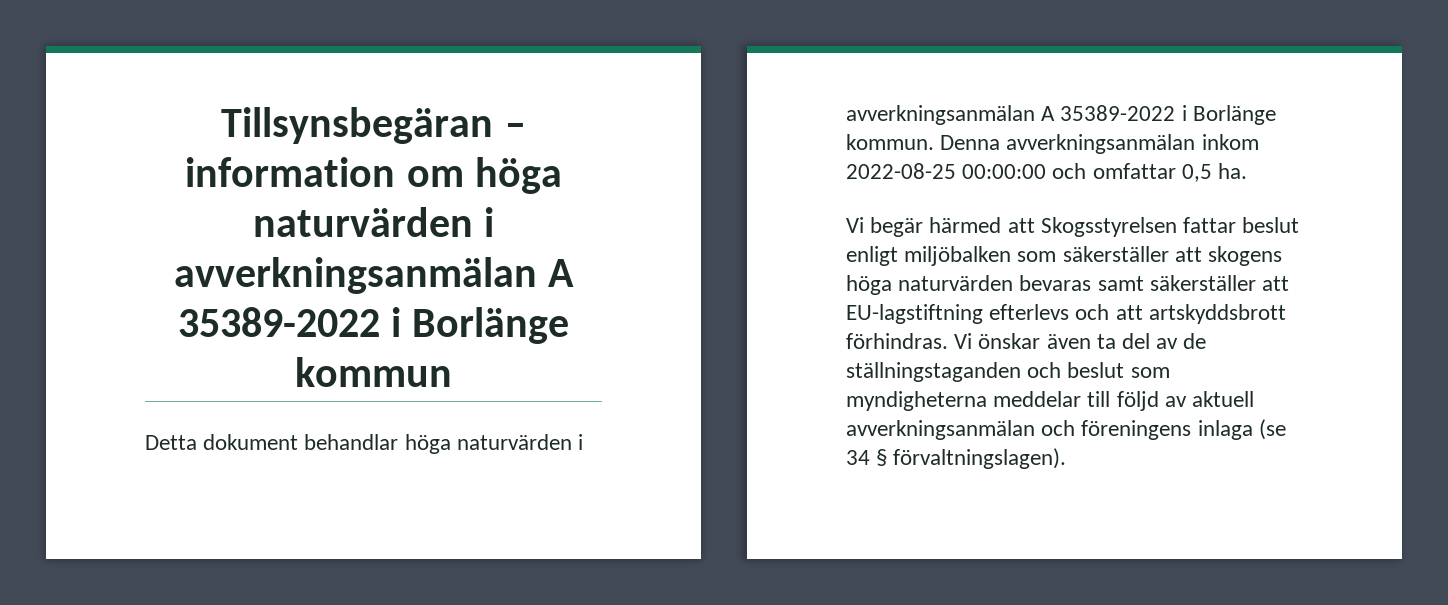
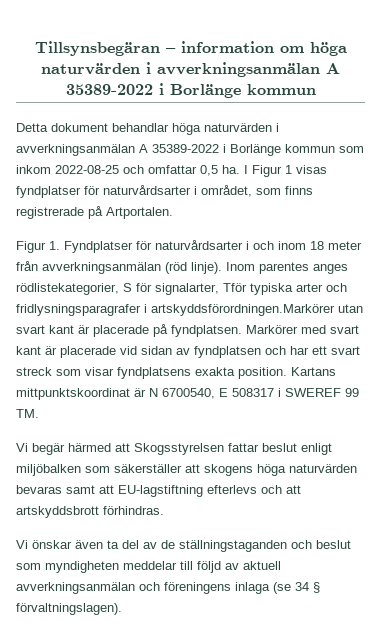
[846,134,1196,154] kommun. Denna avverkningsanmälan -> [285,144,364,153] kommun som
[962,164,1047,179] 00:00:00 -> (119, 169) none
(1248, 171) none -> [244,165,327,177] [16,185,313,198] [16,206,173,219] [16,240,362,253] [16,261,348,274] [16,283,347,295] [16,304,363,316] [16,324,359,337] [16,346,360,358] [16,367,336,379] [16,388,359,400] [16,409,39,418] I Figur 1 visas fyndplatser för naturvårdsarter i området, som finns registrerade på Artportalen. // Figur 1. Fyndplatser för naturvårdsarter i och inom 18 meter från avverkningsanmälan (röd linje). Inom parentes anges rödlistekategorier, S för signalarter, Tför typiska arter och fridlysningsparagrafer i artskyddsförordningen.Markörer utan svart kant är placerade på fyndplatsen. Markörer med svart kant är placerade vid sidan av fyndplatsen och har ett svart streck som visar fyndplatsens exakta position. Kartans mittpunktskoordinat är N 6700540, E 508317 i SWEREF 99 TM.
[1149,275,1256,291] säkerställer -> (95, 489) none
(948, 341) none -> (164, 510) //
[846,391,987,411] myndigheterna -> [45,561,119,573] myndigheten

